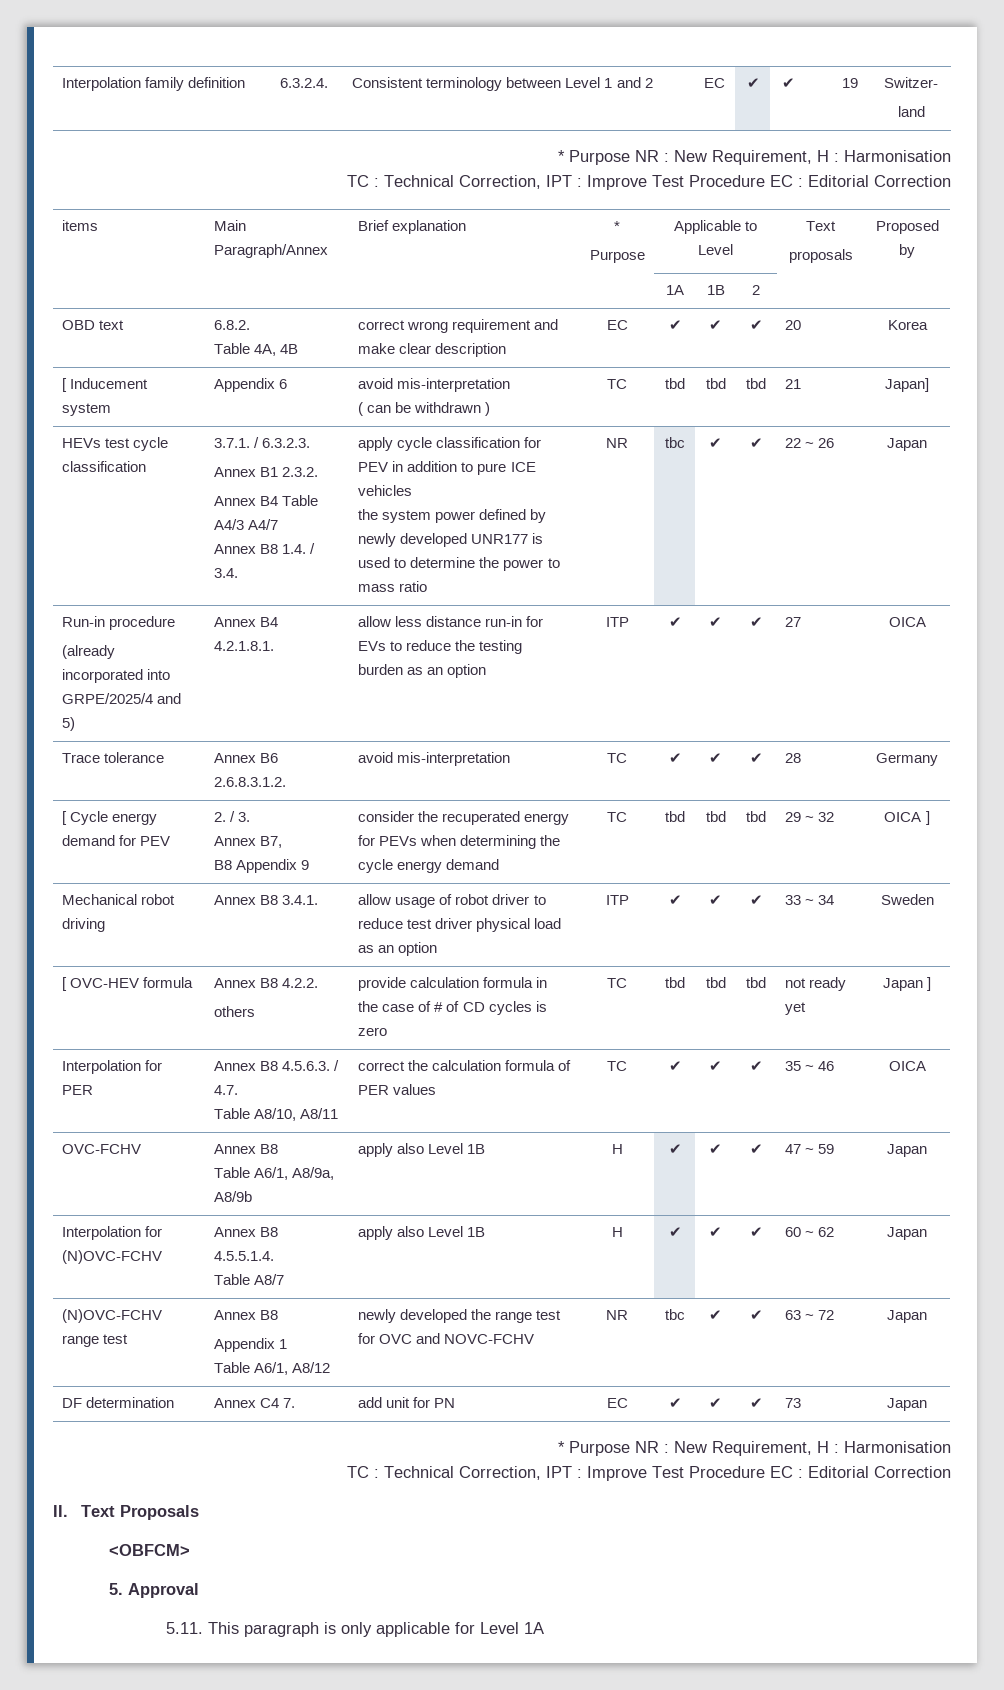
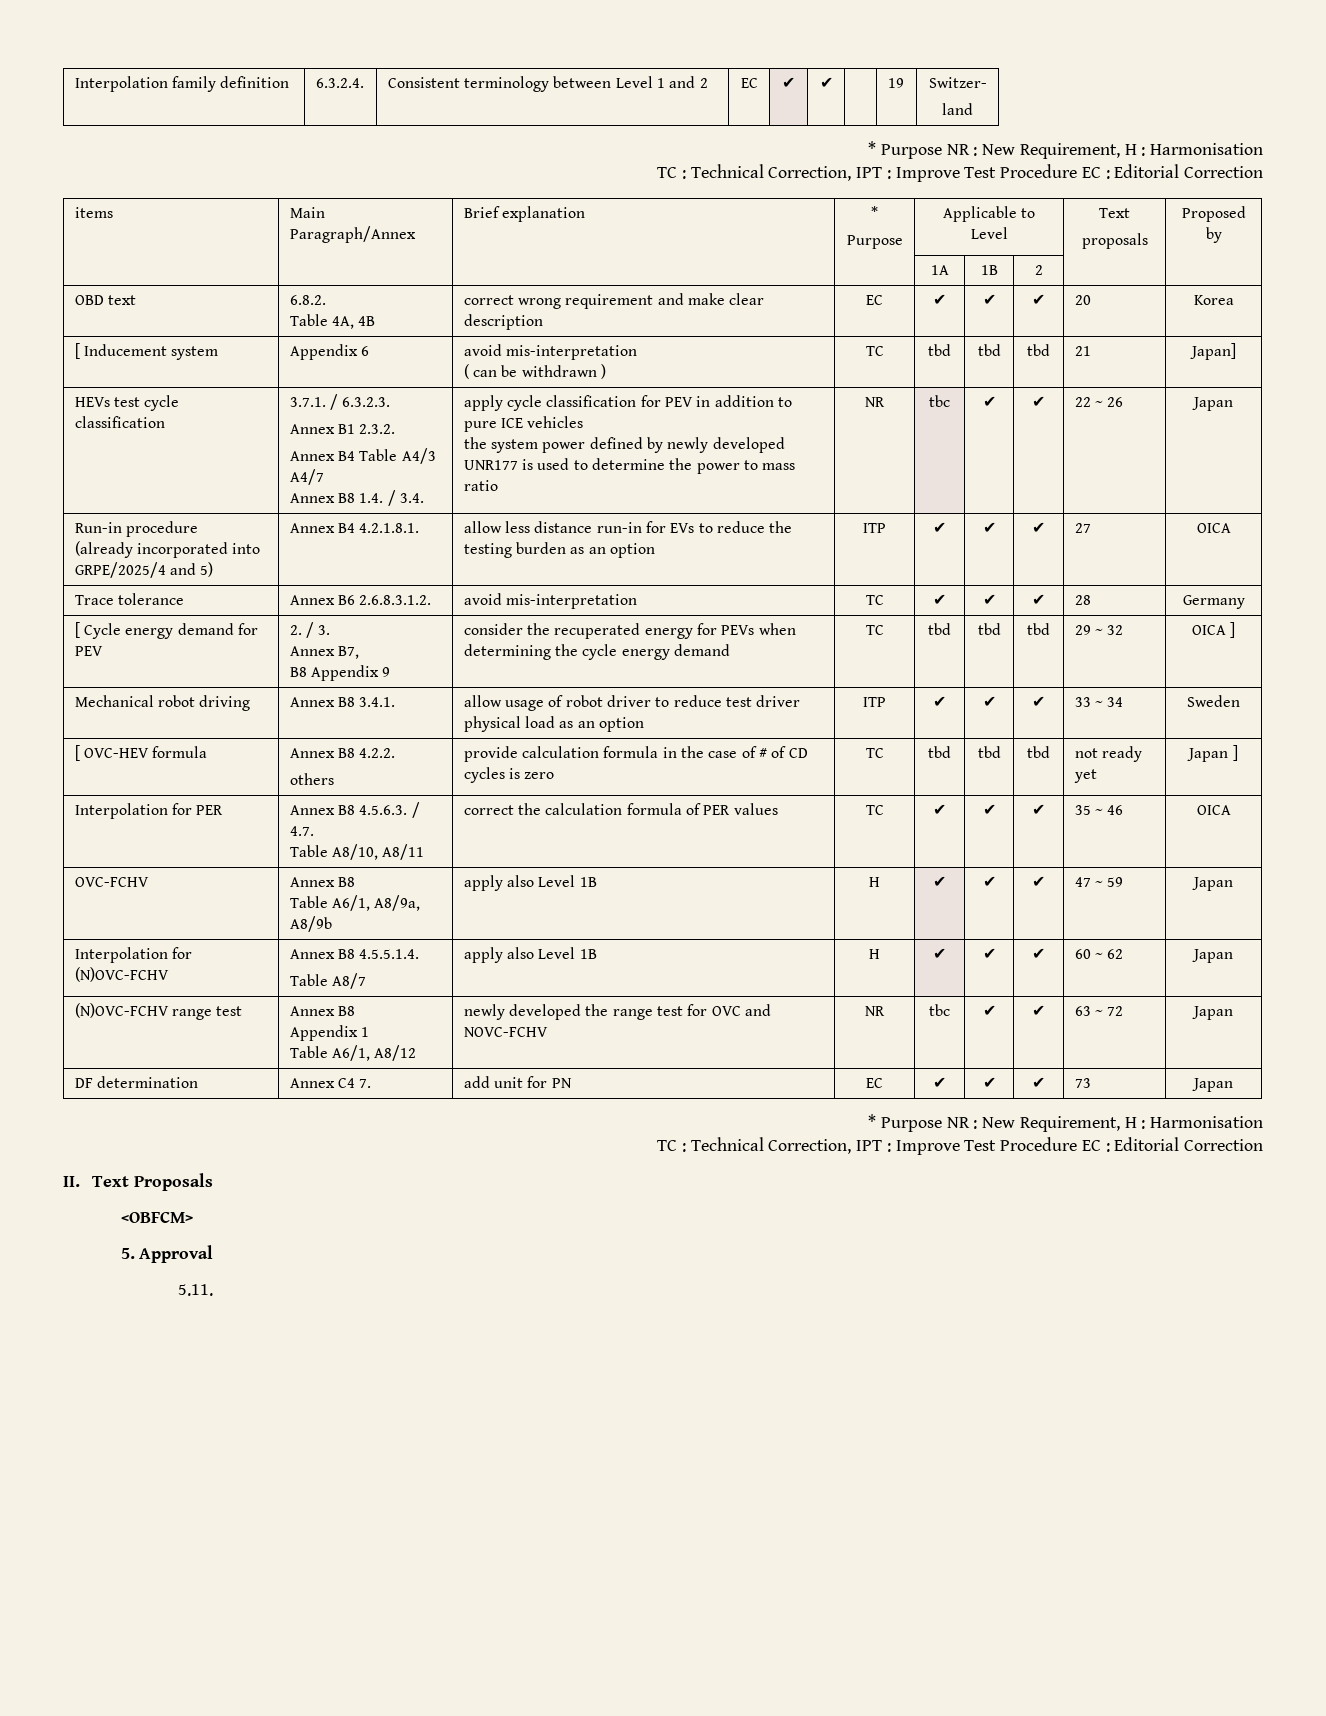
[207,1622,544,1637] This paragraph is only applicable for Level 1A -> (214, 1290) none

